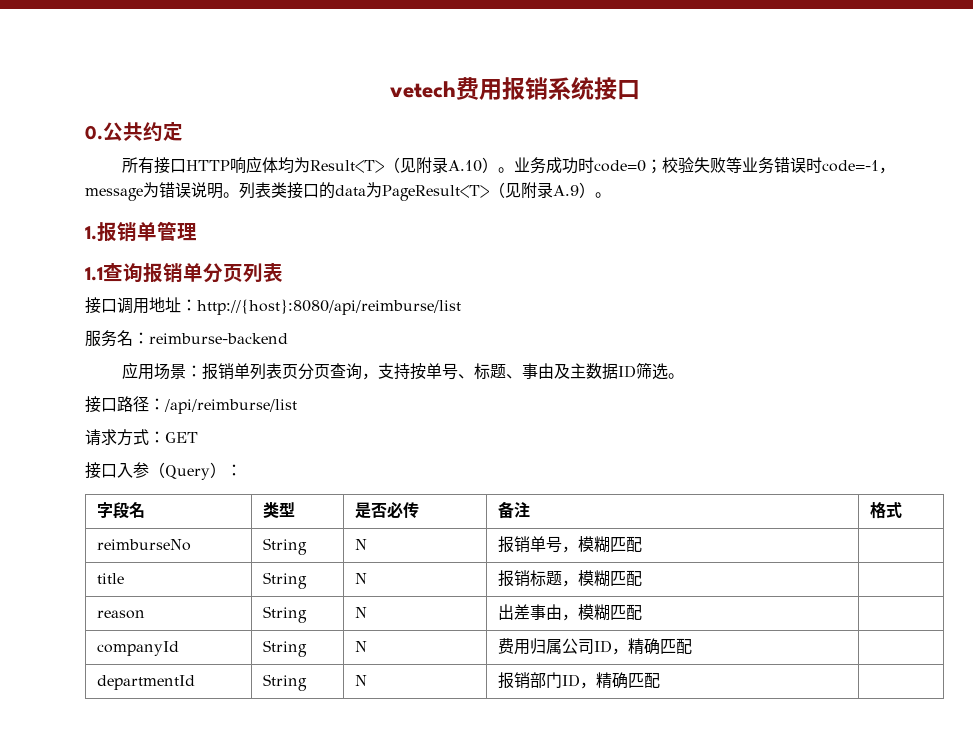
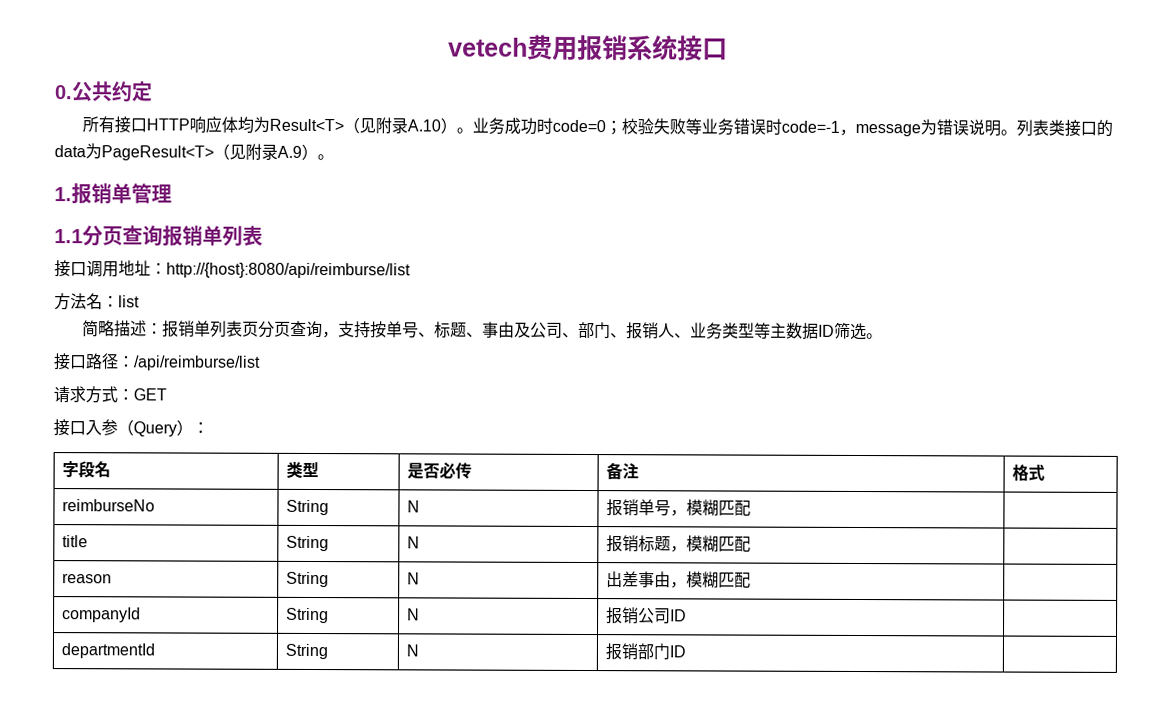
(103, 274) none -> [82,225,123,247] 分页
[203,263,243,283] 分页 -> (223, 235) none
[85,330,288,347] [121,362,186,380] 服务名：reimburse-backend // 应用场景 -> [54,293,140,311] [81,320,147,338] 方法名：list // 简略描述
(570, 371) none -> [529,321,771,340] 公司、部门、报销人、业务类型等
[498,638,563,655] 费用归属 -> [605,607,639,625] 报销
[612,638,693,655] ，精确匹配 -> (687, 615) none
[580,672,661,689] ，精确匹配 -> (686, 651) none

